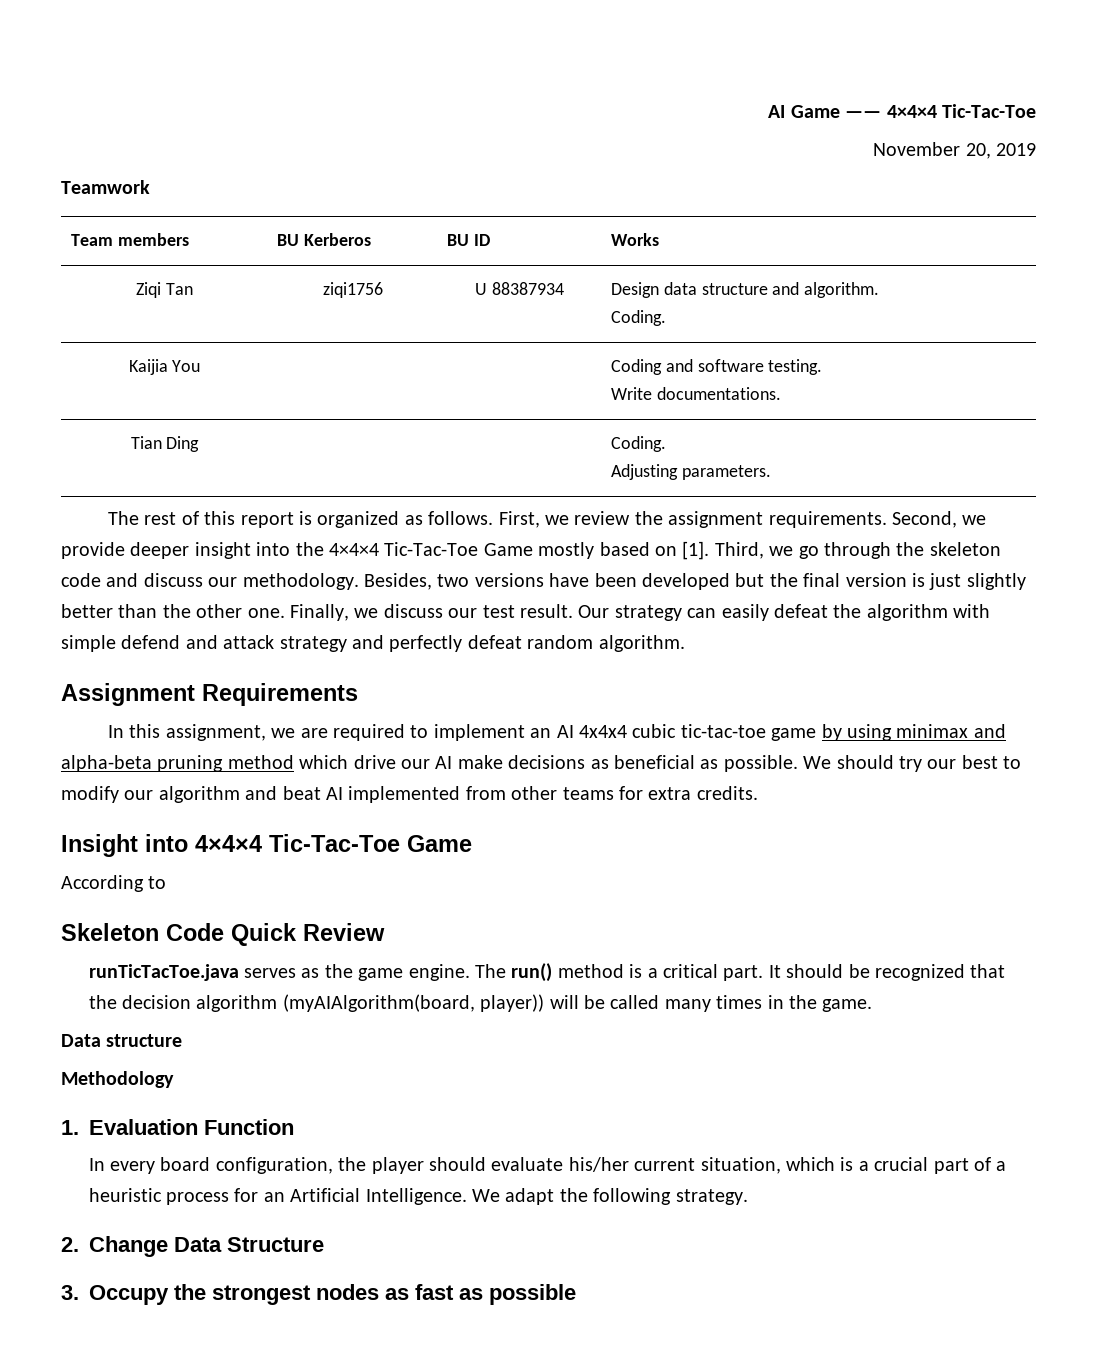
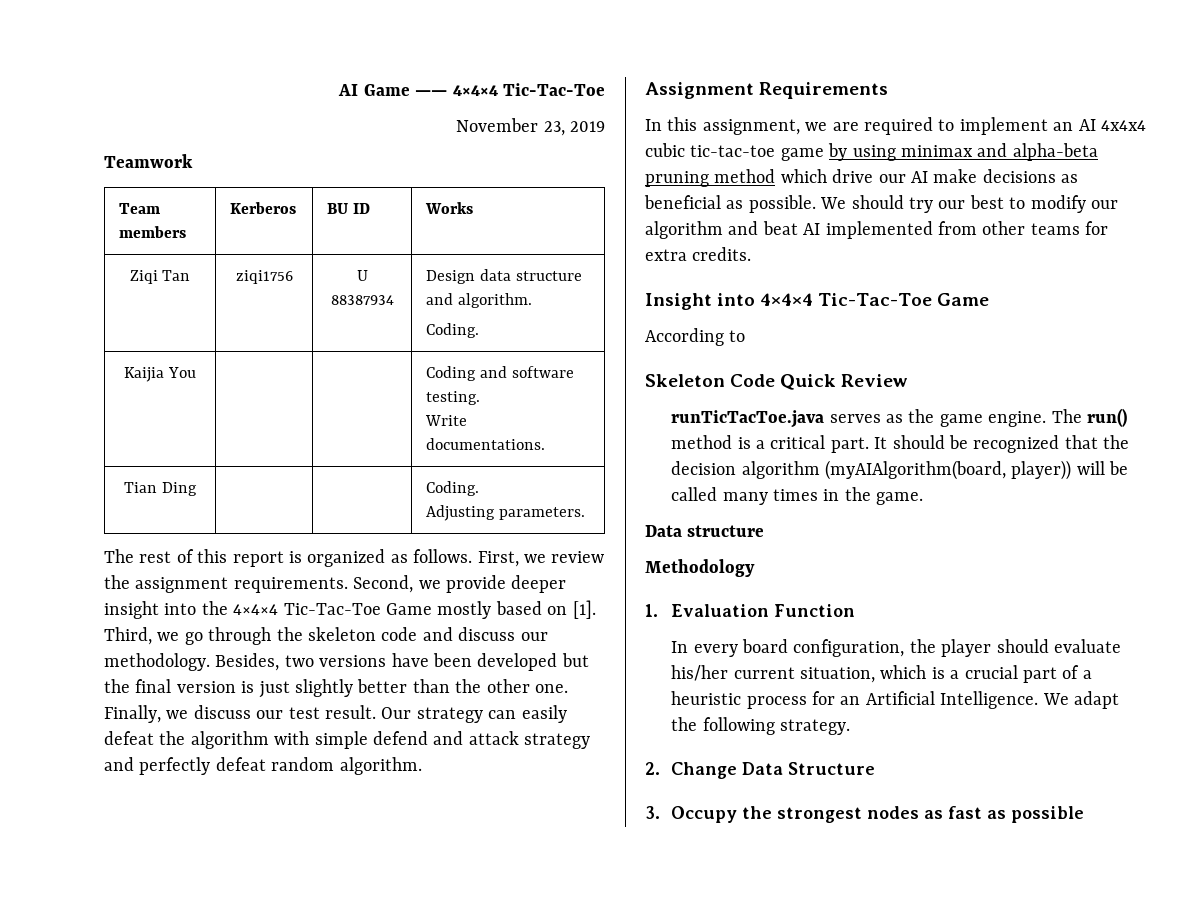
[965,143,991,159] 20, -> [543,121,565,136] 23,
[276,234,299,246] BU -> (187, 232) none

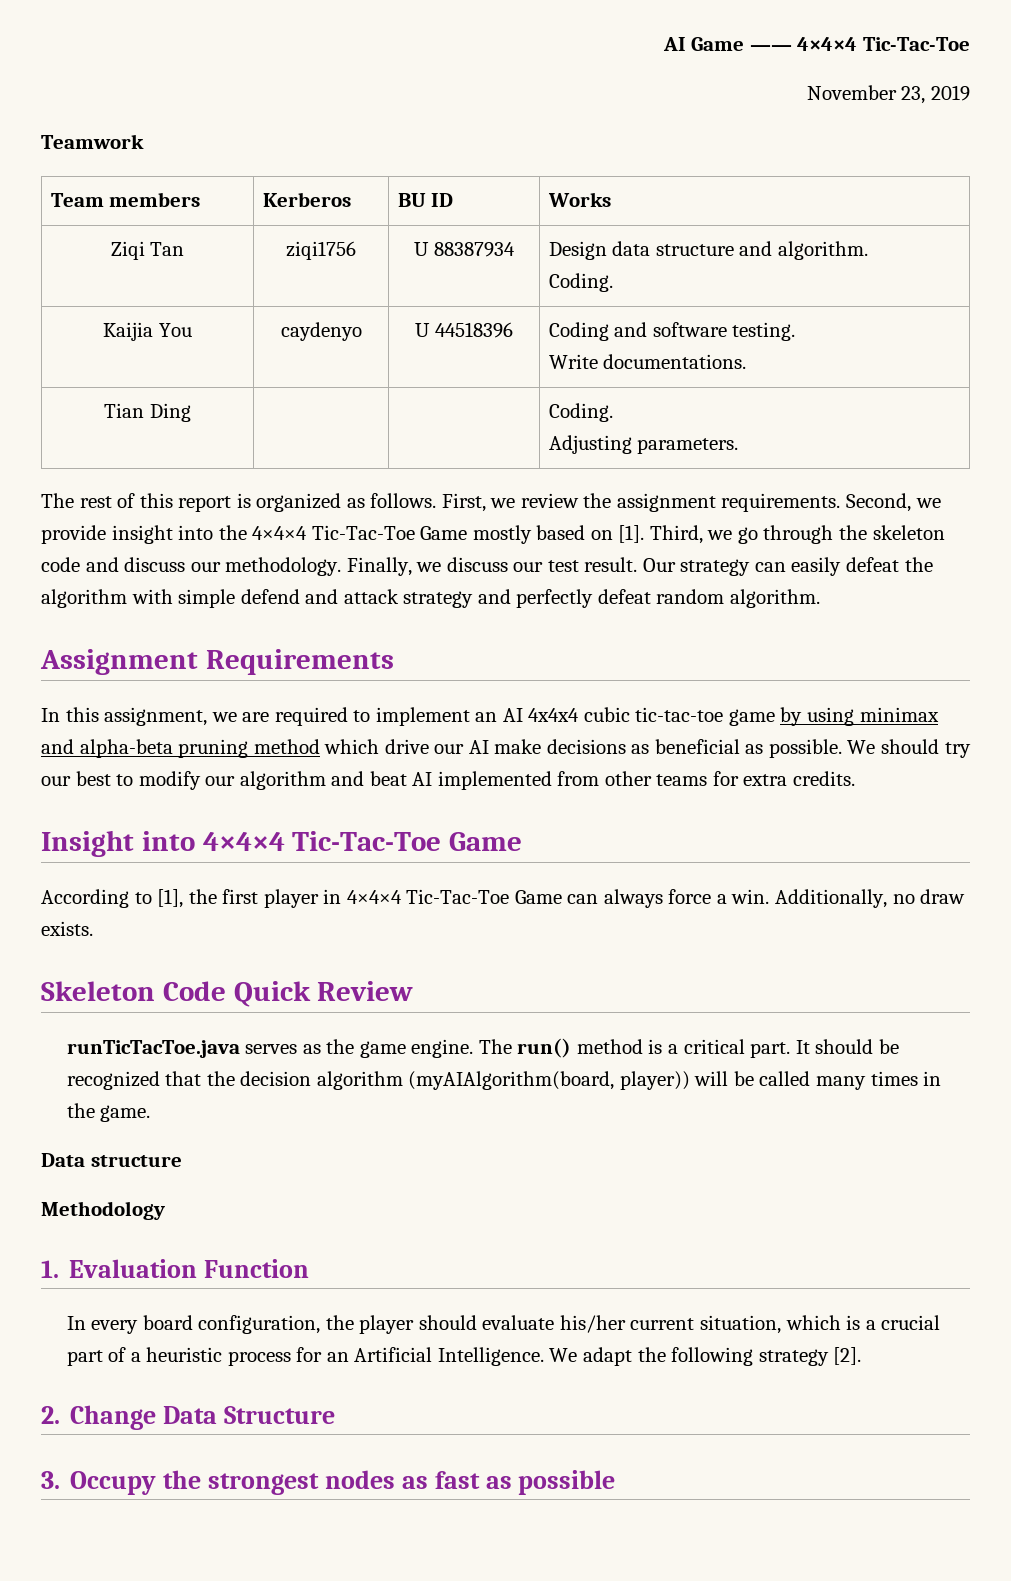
(196, 372) | -> [280,322,362,341] [415,322,513,338] caydenyo | U 44518396
[511,575,567,593] deeper -> (106, 534) none
[215,653,589,671] [104,679,568,698] Besides, two versions have been developed but the final version is just slightly better than the other one. -> (342, 566) none
(746, 336) none -> [157,889,966,908] [41,921,93,936] [1], the first player in 4×4×4 Tic-Tac-Toe Game can always force a win. Additionally, no draw exists.
[780,719,851,735] strategy. -> [758,1347,862,1366] strategy [2].

